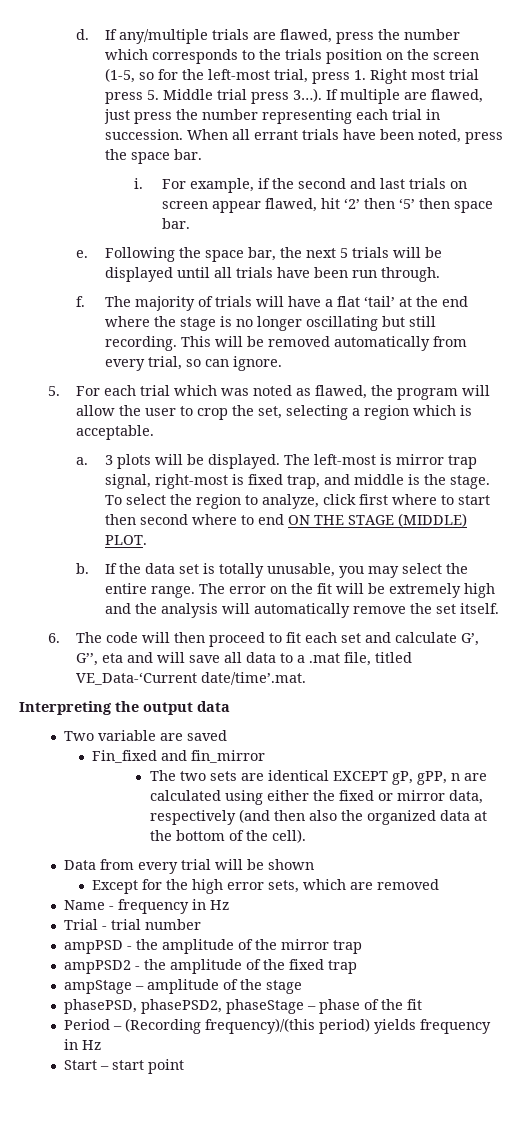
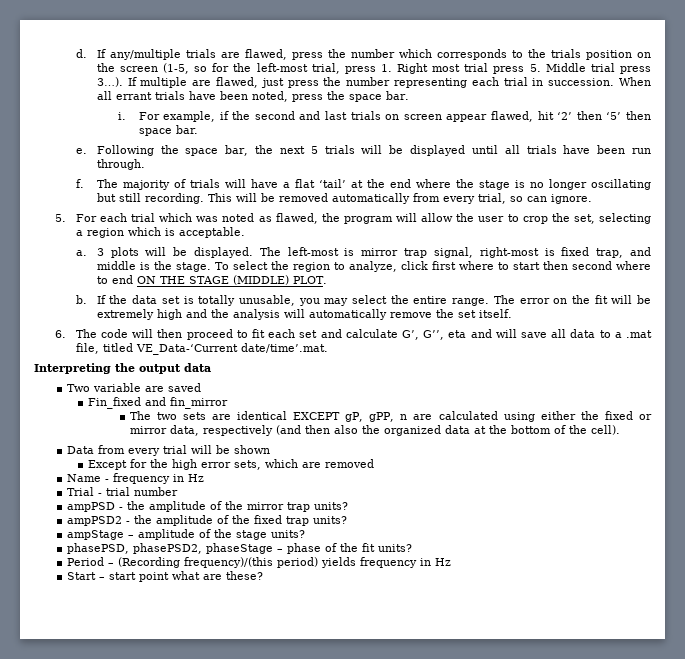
(362, 947) none -> [313,502,348,510] units?
(357, 967) none -> [312,516,347,524] units?
(302, 987) none -> [270,530,305,538] units?
(422, 1004) none -> [377,544,412,552] units?
(184, 1066) none -> [171,571,263,580] what are these?

